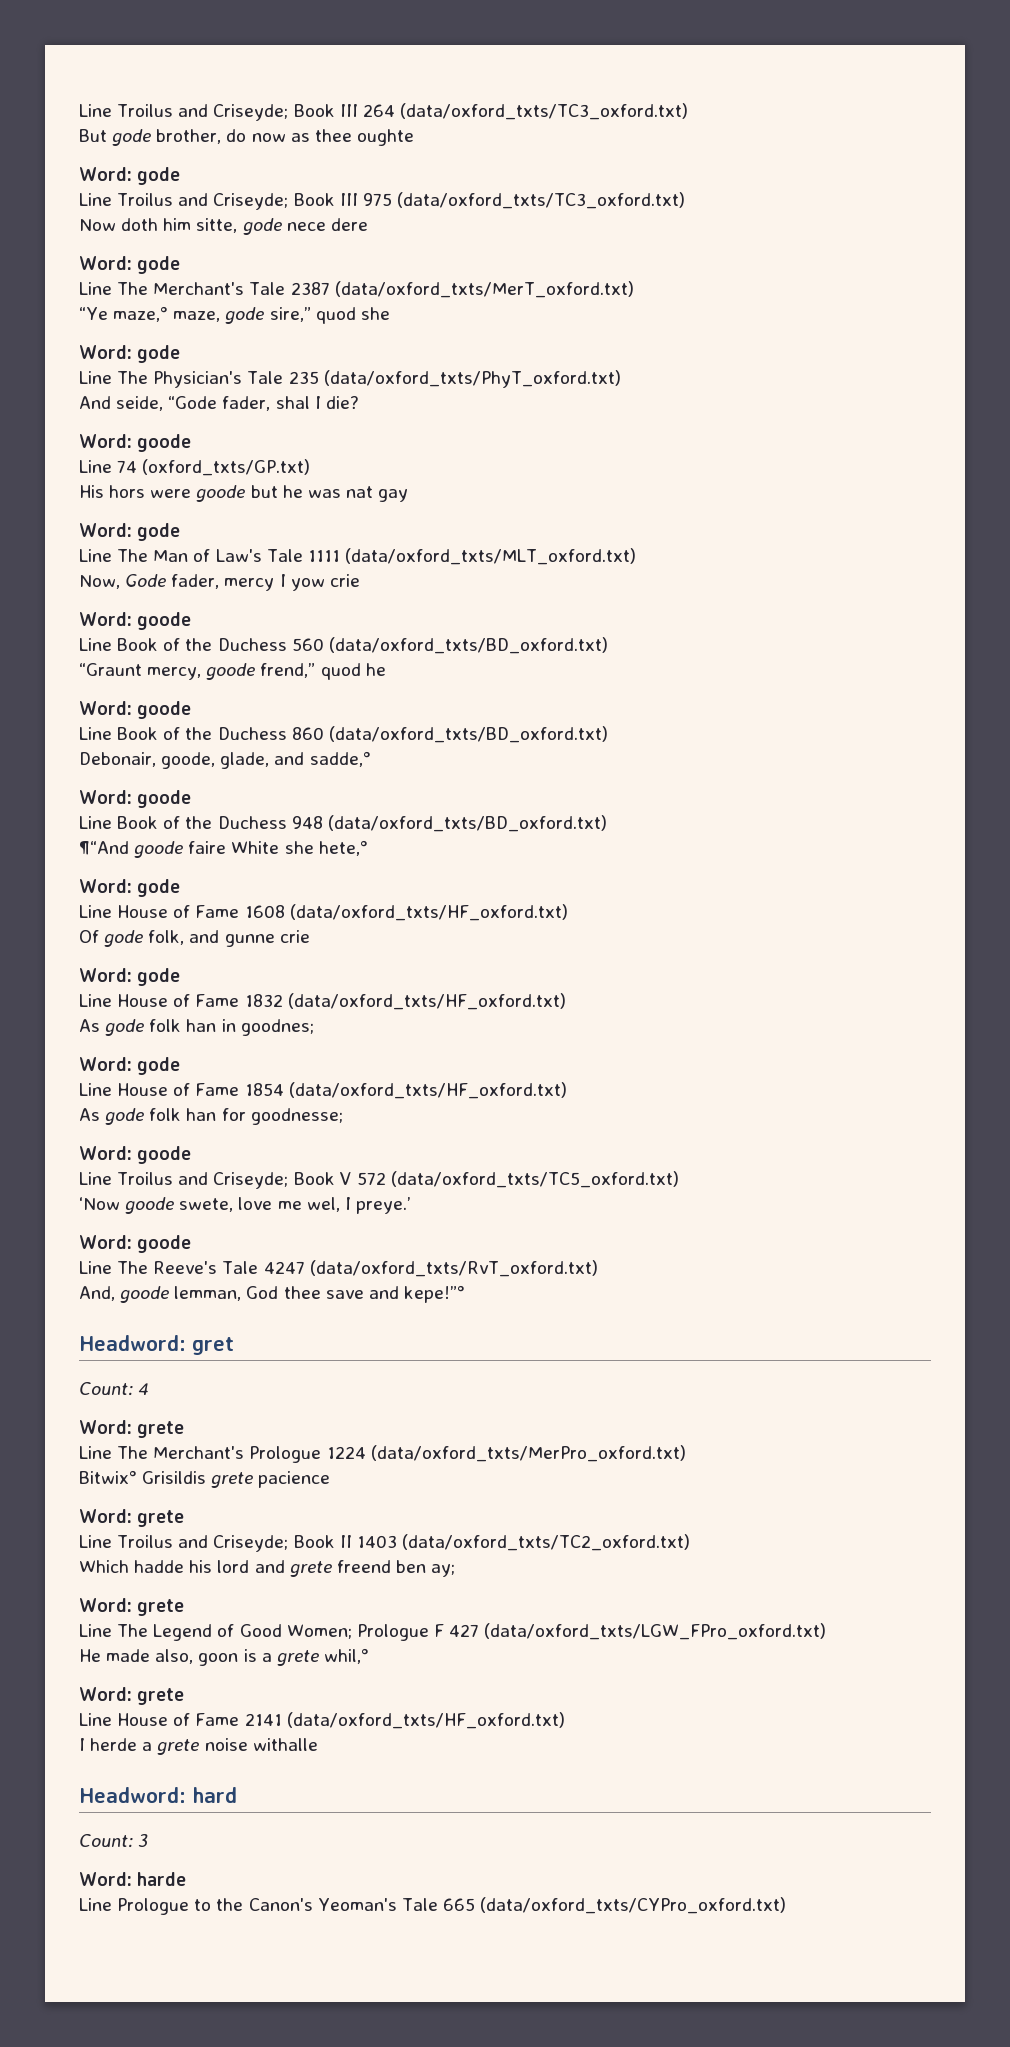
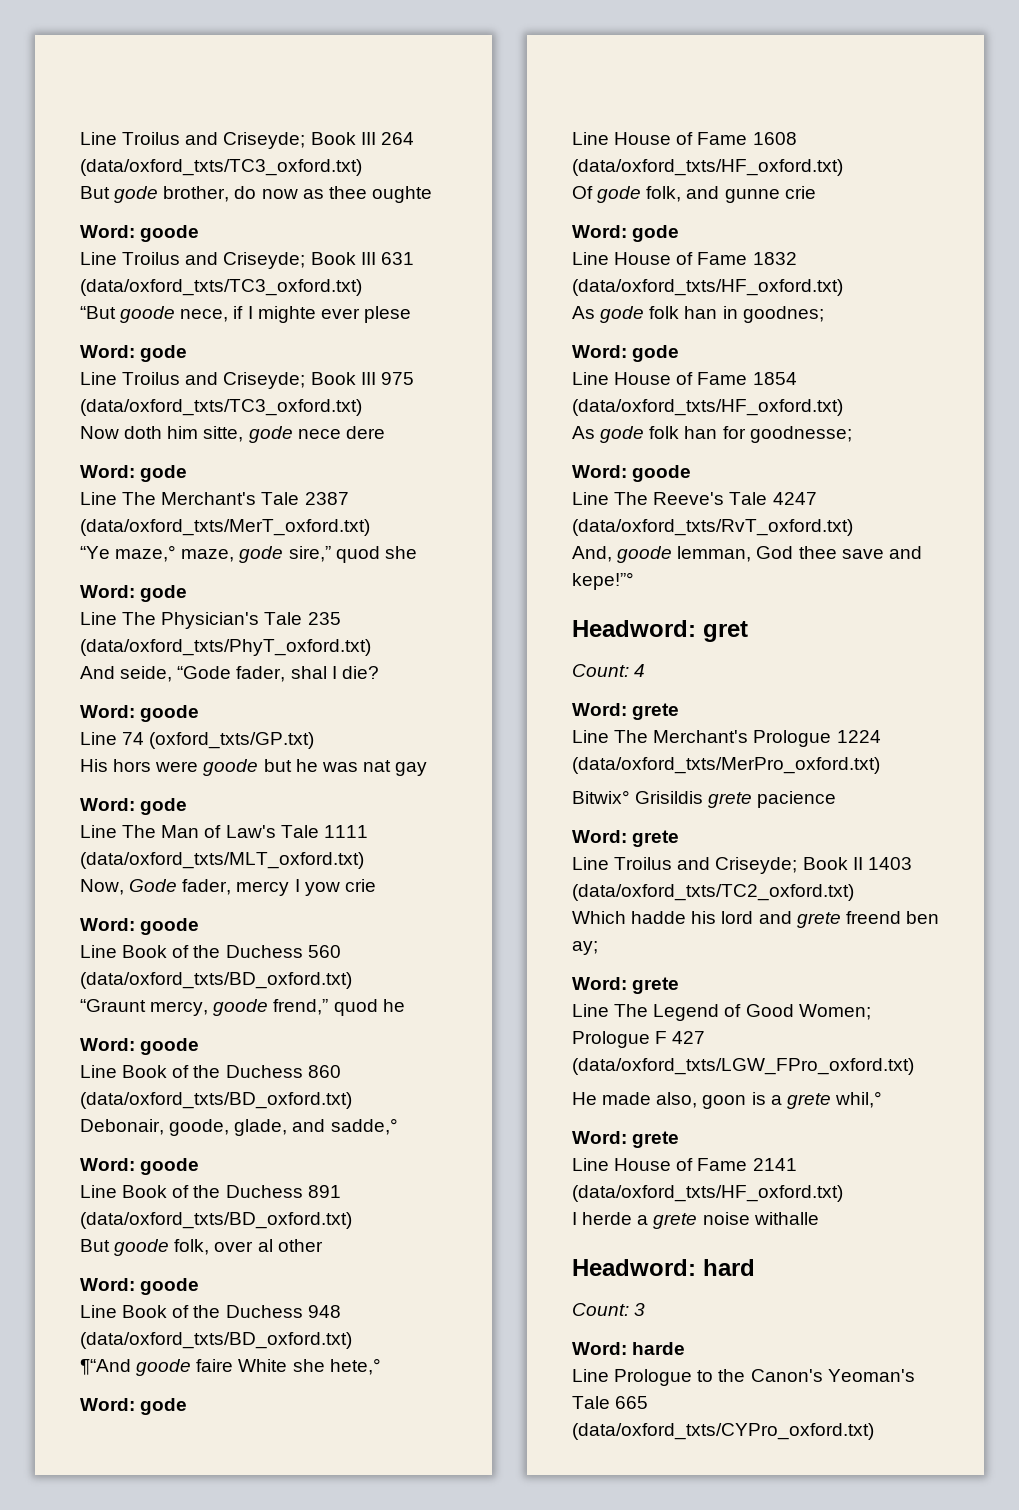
(414, 137) none -> [80,225,200,242] [80,252,414,269] [80,279,362,296] [80,306,411,323] // Word: goode // Line Troilus and Criseyde; Book III 631 (data/oxford_txts/TC3_oxford.txt) // “But goode nece, if I mighte ever plese
(192, 799) none -> [80,1185,341,1198] [80,1212,352,1229] [80,1239,323,1256] [80,1278,200,1295] // Line Book of the Duchess 891 (data/oxford_txts/BD_oxford.txt) // But goode folk, over al other // Word: goode
[79,1171,679,1189] [79,1197,411,1214] [79,1235,192,1253] // Line Troilus and Criseyde; Book V 572 (data/oxford_txts/TC5_oxford.txt) // ‘Now goode swete, love me wel, I preye.’ // Word: goode -> (692, 473) none

